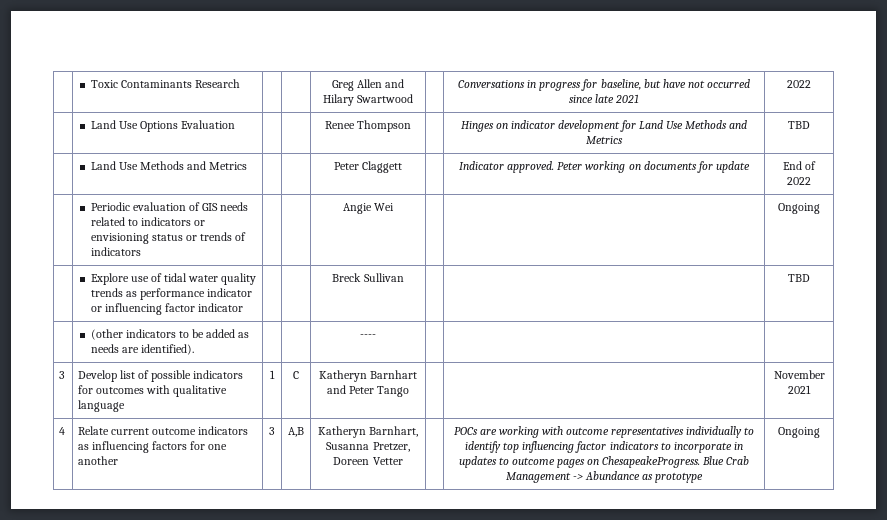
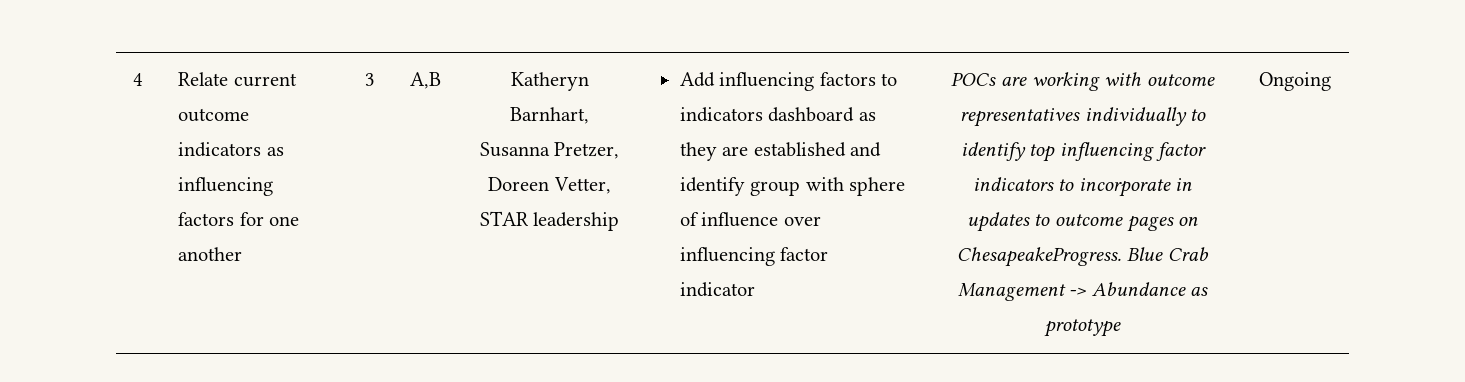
[90,79,240,88] [331,79,405,91] [322,94,414,106] [458,79,750,91] [568,94,640,103] [787,80,811,88] [90,120,236,132] [324,120,412,132] [460,120,748,132] [586,136,623,144] [788,121,810,129] [90,161,248,170] [333,161,403,173] [459,161,750,173] [782,161,817,170] [787,177,811,185] [90,202,249,211] [90,217,206,226] [90,232,247,244] [90,247,141,256] [342,203,395,214] [778,203,820,214] [90,273,257,285] [90,288,253,300] [90,303,244,315] [332,273,404,282] [788,274,810,282] [90,329,250,340] [90,344,194,355] [360,334,376,338] [59,371,66,379] [78,370,244,382] [78,385,228,397] [78,400,126,412] [270,370,275,379] [293,371,299,379] [318,370,418,382] [326,385,410,397] [773,370,825,379] [788,385,811,394] | Toxic Contaminants Research | | | Greg Allen and Hilary Swartwood | | Conversations in progress for baseline, but have not occurred since late 2021 | 2022 // | Land Use Options Evaluation | | | Renee Thompson | | Hinges on indicator development for Land Use Methods and Metrics | TBD // | Land Use Methods and Metrics | | | Peter Claggett | | Indicator approved. Peter working on documents for update | End of 2022 // | Periodic evaluation of GIS needs related to indicators or envisioning status or trends of indicators | | | Angie Wei | | | Ongoing // | Explore use of tidal water quality trends as performance indicator or influencing factor indicator | | | Breck Sullivan | | | TBD // | (other indicators to be added as needs are identified). | | | ---- | | | // 3 | Develop list of possible indicators for outcomes with qualitative language | 1 | C | Katheryn Barnhart and Peter Tango | | | November 2021 // -> (133, 79) none
[372,457,403,465] Vetter | -> [553,177,611,194] [479,211,620,231] [679,72,898,91] [679,107,876,122] [679,142,882,161] [679,177,906,196] [679,212,821,227] [679,247,829,266] [679,282,755,297] Vetter, STAR leadership | Add influencing factors to indicators dashboard as they are established and identify group with sphere of influence over influencing factor indicator

